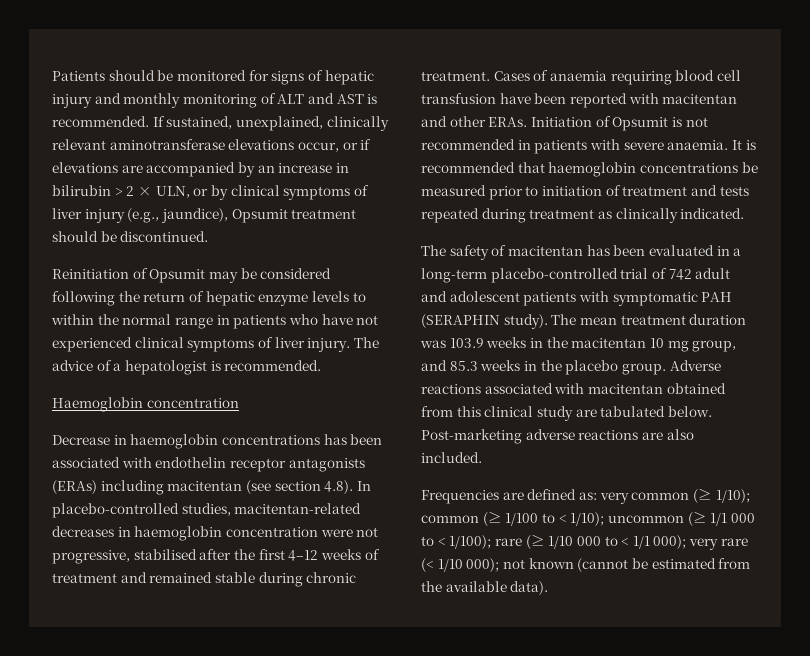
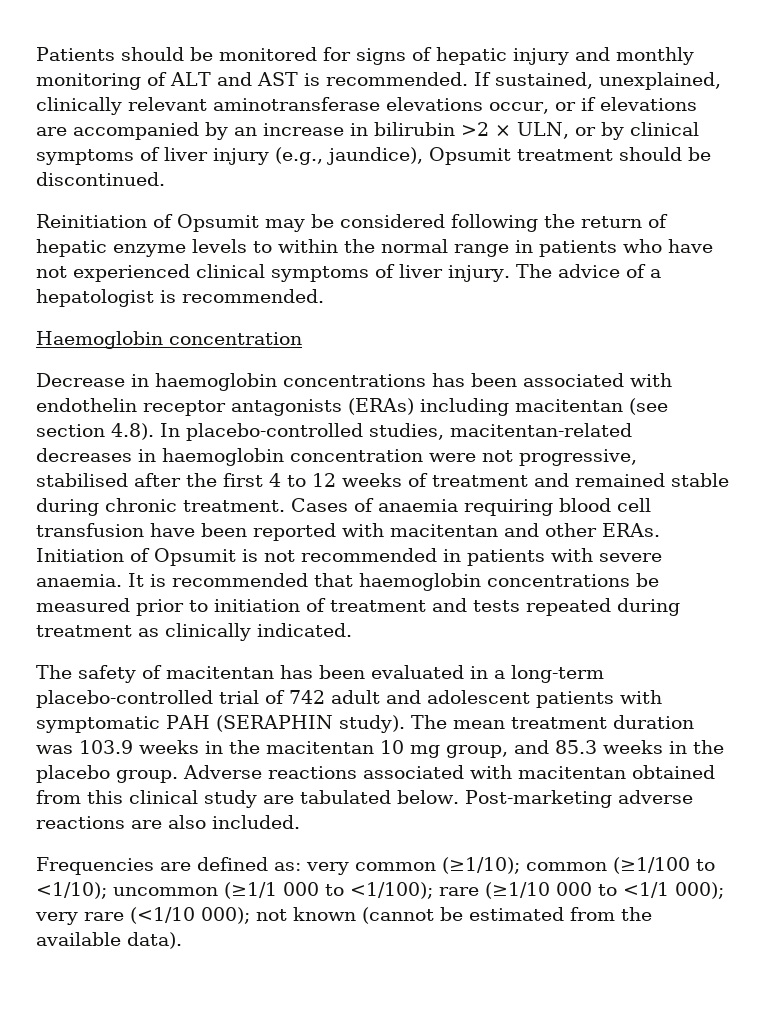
[114,186,135,196] > 2 -> [461,122,489,136] >2
[288,550,319,561] 4–12 -> [269,473,336,487] 4 to 12
[692,488,750,503] [421,511,755,526] [421,534,650,549] (≥ 1/10); common (≥ 1/100 to < 1/10); uncommon (≥ 1/1 000 to < 1/100); rare (≥ 1/10 000 to < 1/1 -> [442,857,715,874] [36,882,669,899] (≥1/10); common (≥1/100 to <1/10); uncommon (≥1/1 000 to <1/100); rare (≥1/10 000 to <1/1
[421,558,463,572] (< 1/10 -> [130,907,195,924] (<1/10

